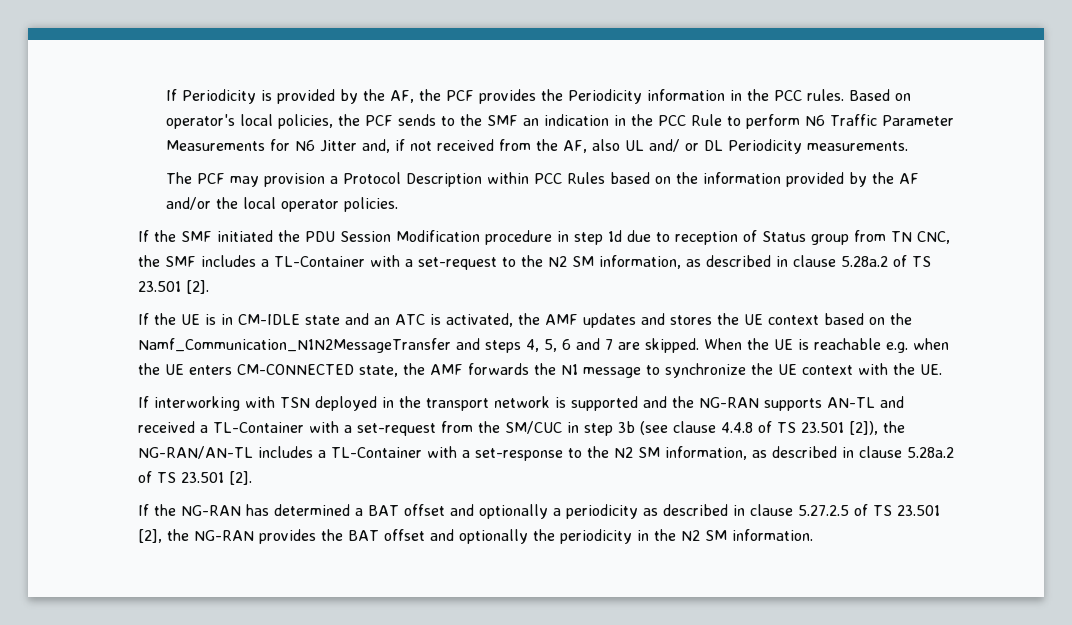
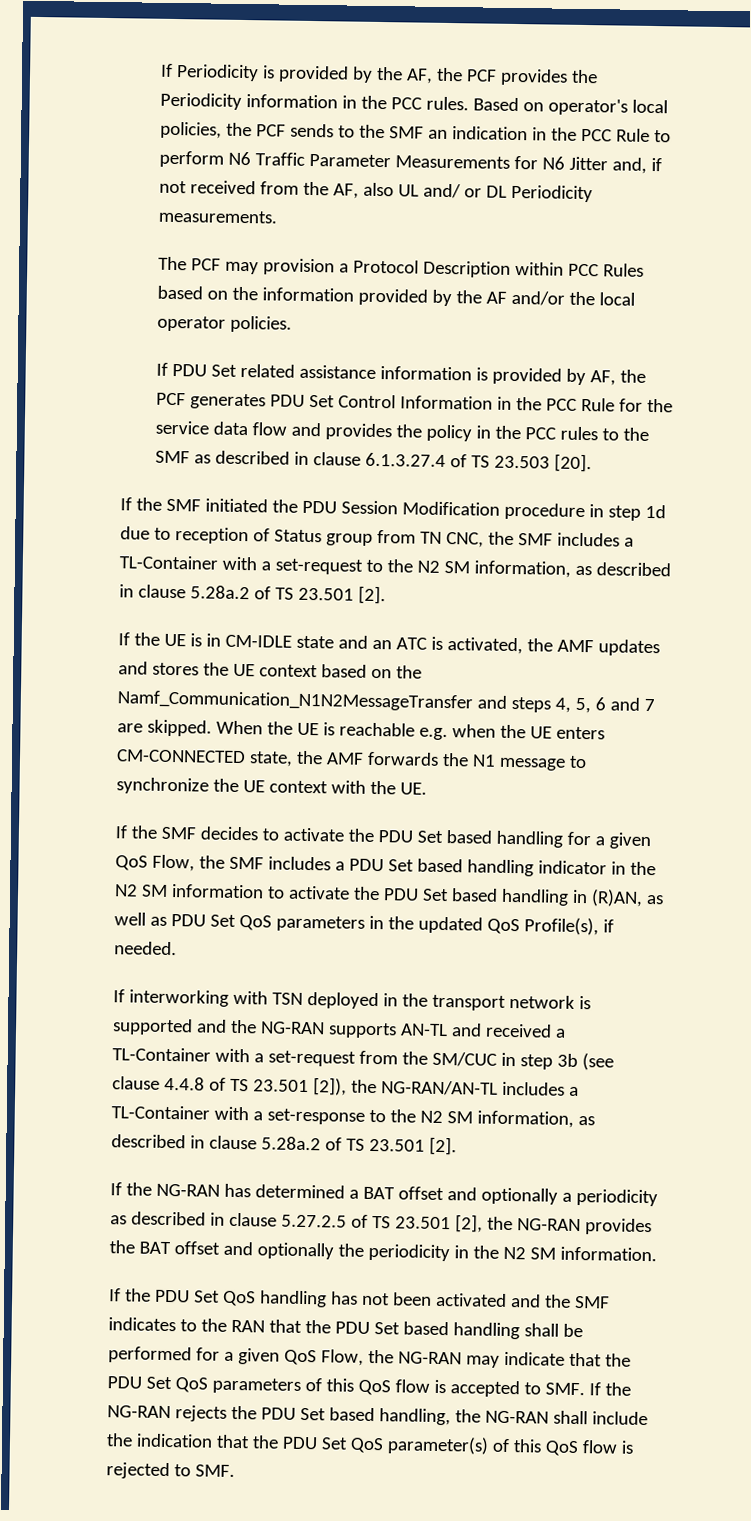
(399, 204) none -> [156,362,647,386] [156,392,674,413] [155,420,650,442] [155,450,593,473] // If PDU Set related assistance information is provided by AF, the PCF generates PDU Set Control Information in the PCC Rule for the service data flow and provides the policy in the PCC rules to the SMF as described in clause 6.1.3.27.4 of TS 23.503 [20].
(943, 369) none -> [114,825,651,850] [114,854,656,877] [113,884,664,907] [113,912,614,936] [113,941,177,956] // If the SMF decides to activate the PDU Set based handling for a given QoS Flow, the SMF includes a PDU Set based handling indicator in the N2 SM information to activate the PDU Set based handling in (R)AN, as well as PDU Set QoS parameters in the updated QoS Profile(s), if needed.
(814, 535) none -> [108,1288,610,1309] [107,1317,583,1340] [107,1346,631,1368] [106,1376,631,1398] [106,1405,648,1426] [105,1433,634,1457] [105,1462,235,1480] // If the PDU Set QoS handling has not been activated and the SMF indicates to the RAN that the PDU Set based handling shall be performed for a given QoS Flow, the NG-RAN may indicate that the PDU Set QoS parameters of this QoS flow is accepted to SMF. If the NG-RAN rejects the PDU Set based handling, the NG-RAN shall include the indication that the PDU Set QoS parameter(s) of this QoS flow is rejected to SMF.

